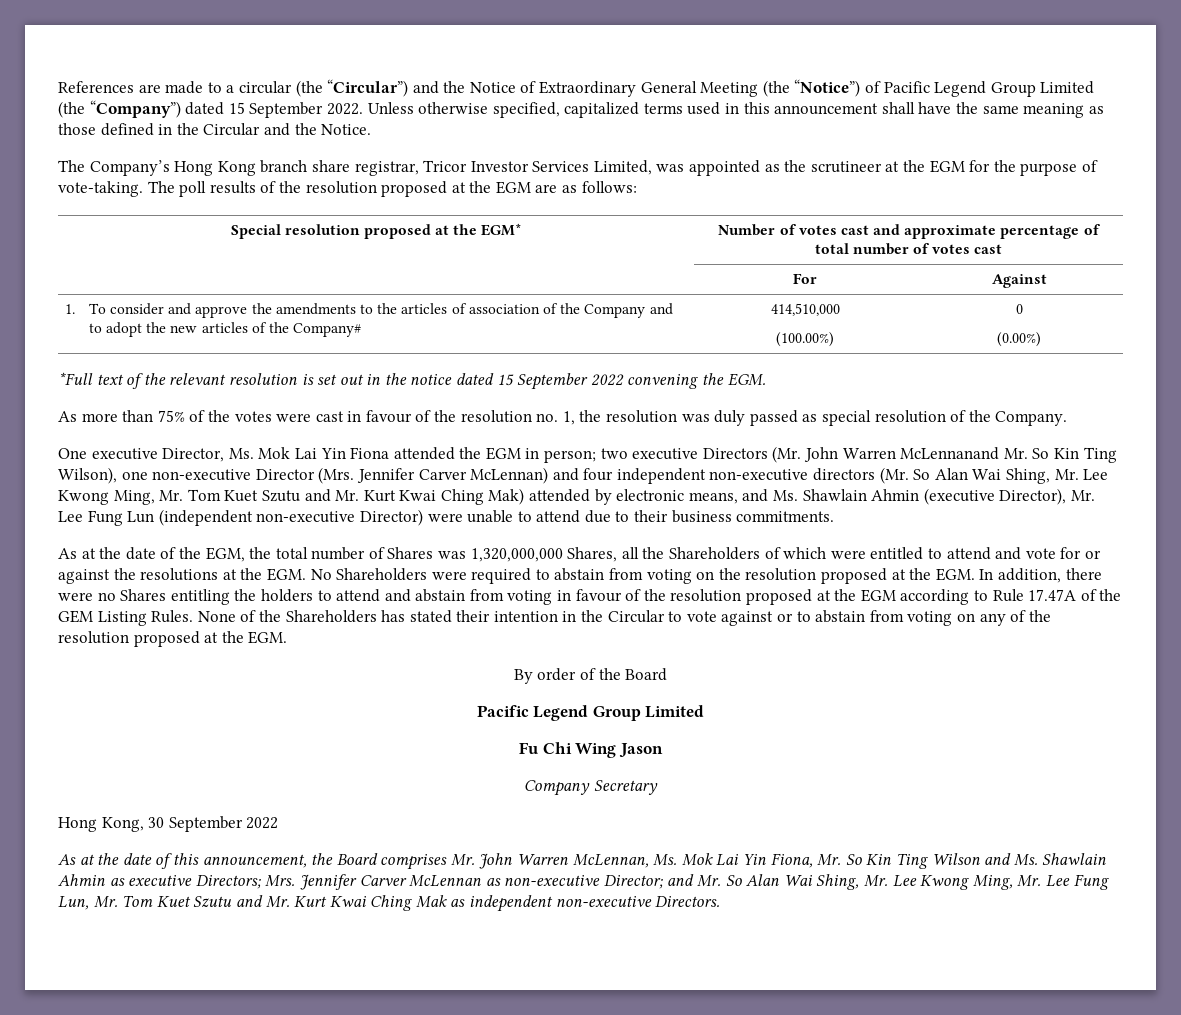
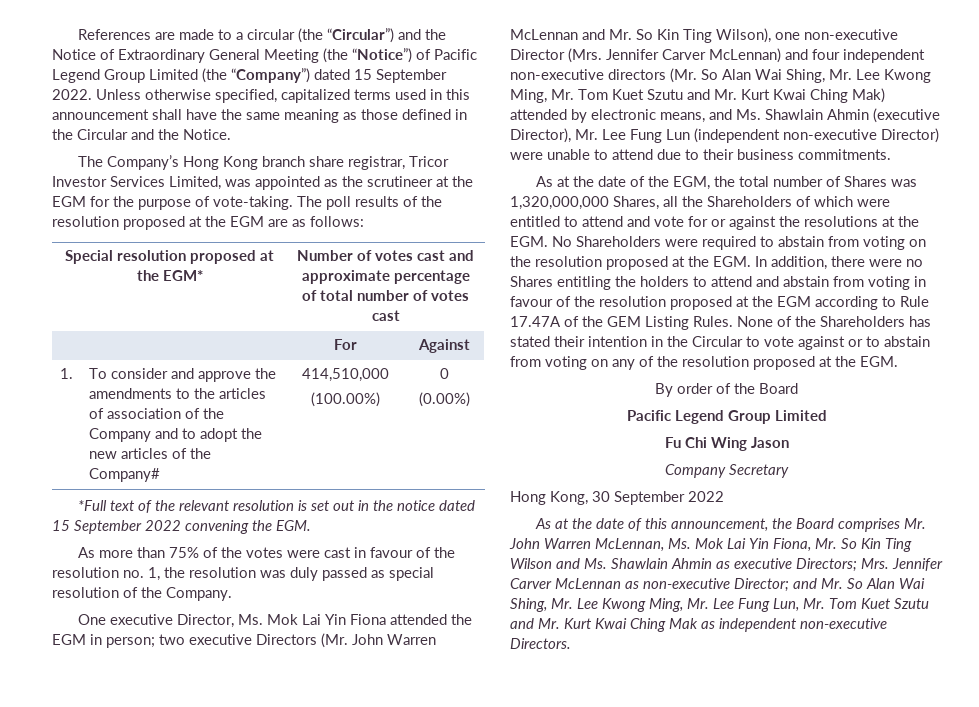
[900,447,1000,460] McLennanand -> [510,29,605,40] McLennan and

